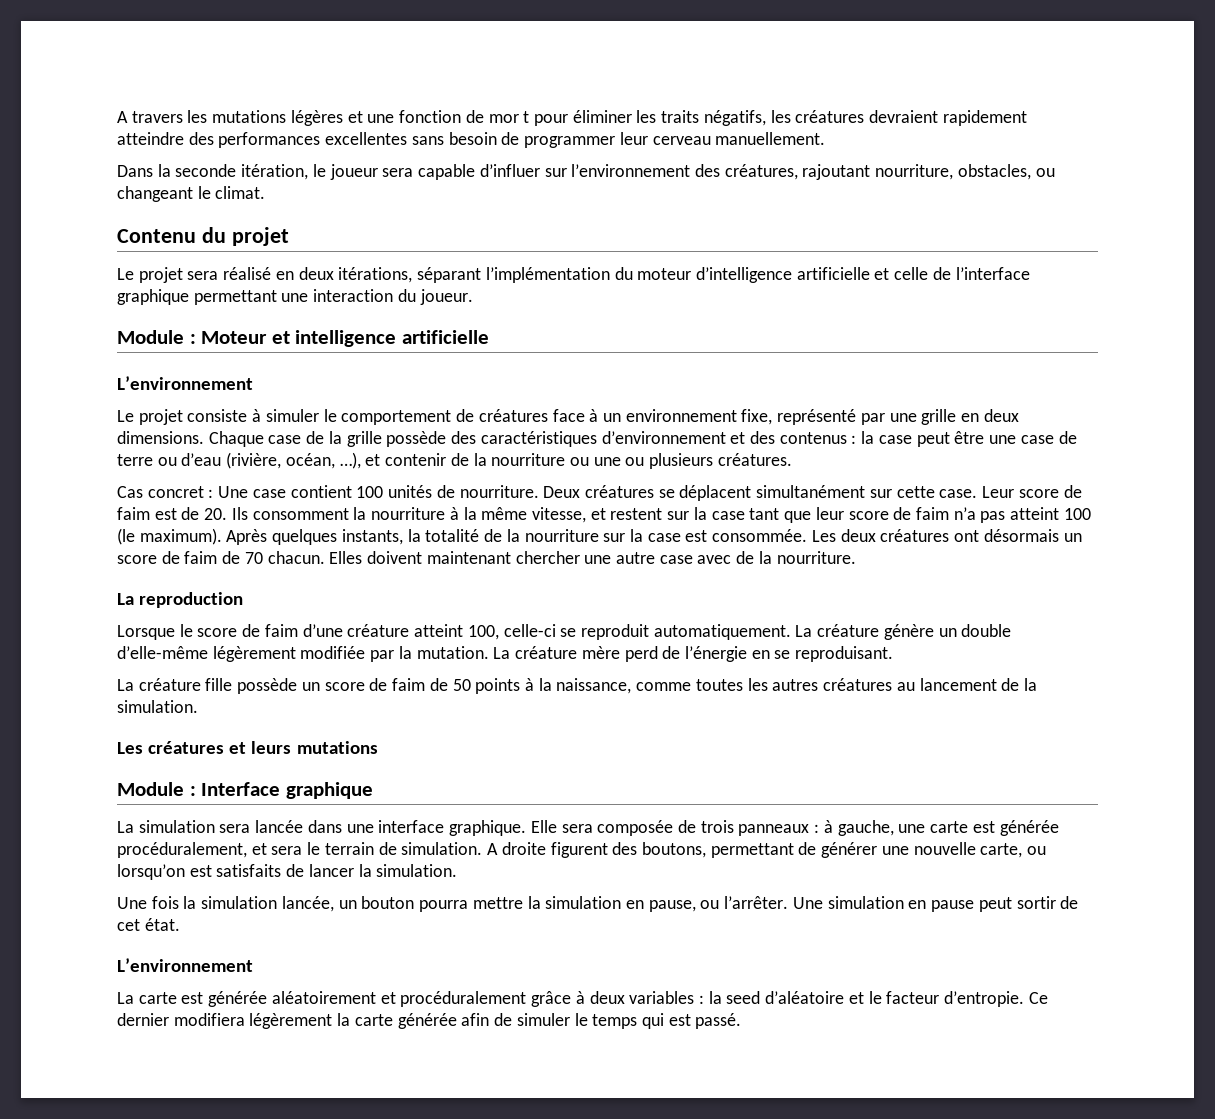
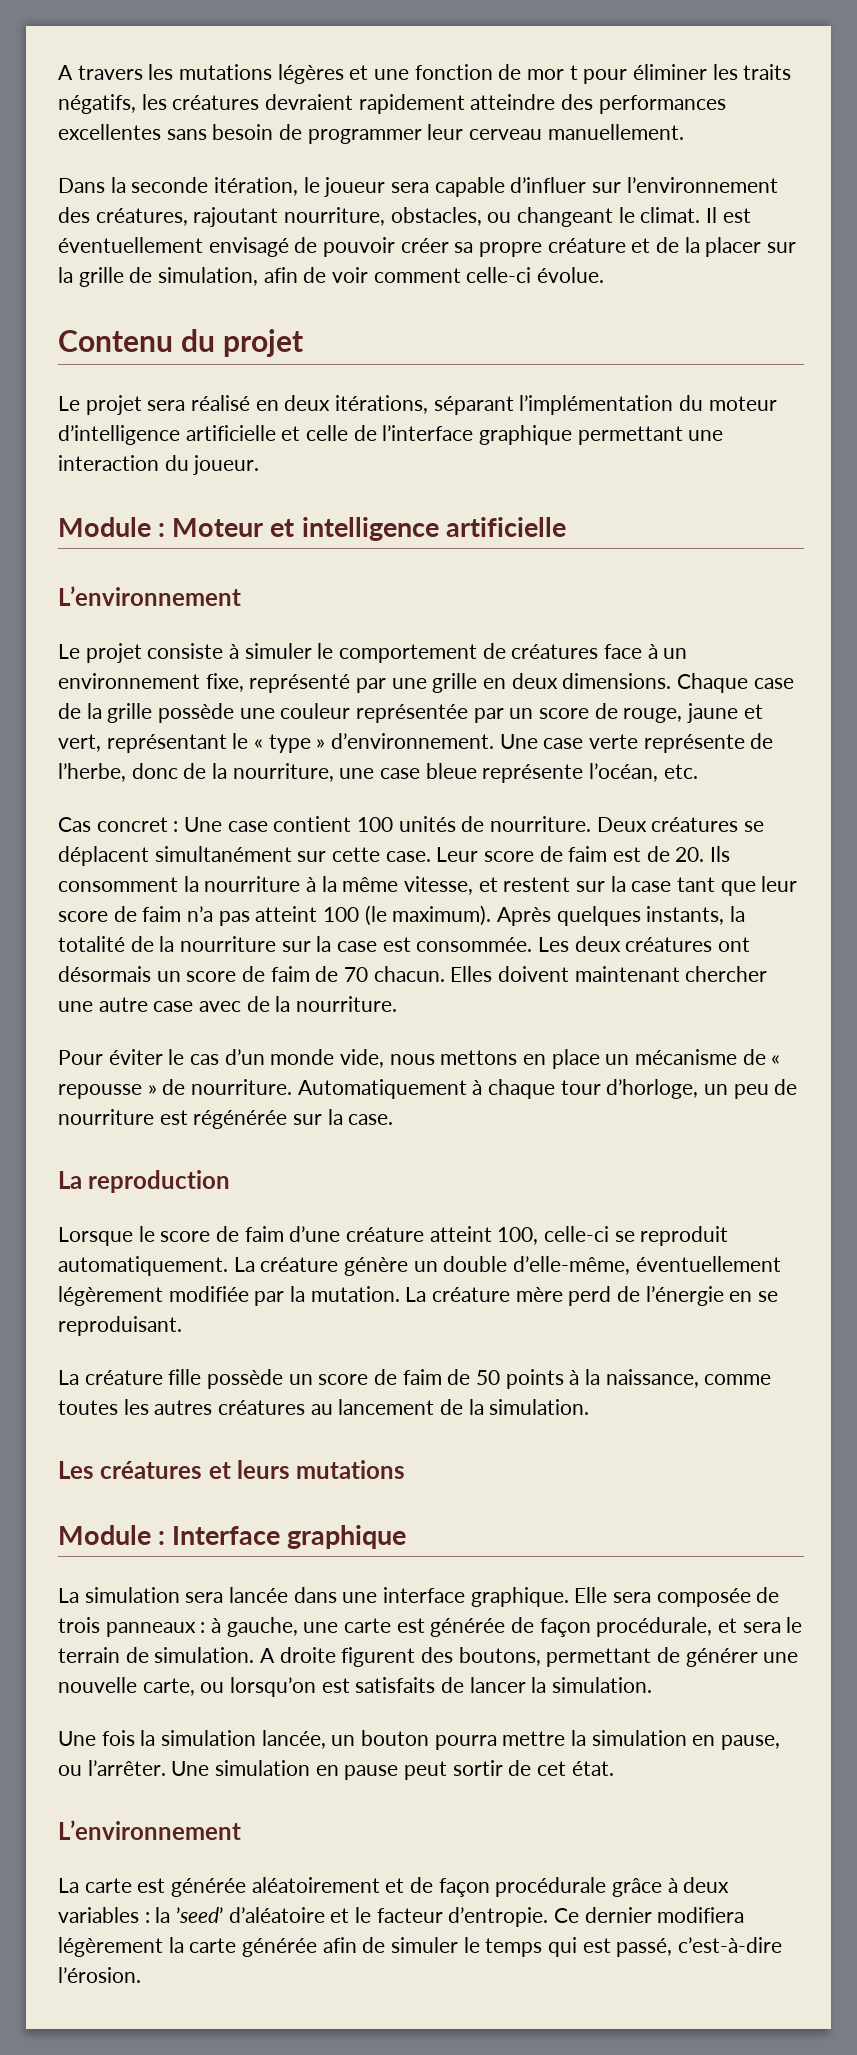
(266, 192) none -> [706,207,751,223] [58,237,797,257] [58,267,605,287] Il est éventuellement envisagé de pouvoir créer sa propre créature et de la placer sur la grille de simulation, afin de voir comment celle-ci évolue.
[451,431,1077,447] [117,452,792,469] des caractéristiques d’environnement et des contenus : la case peut être une case de terre ou d’eau (rivière, océan, …), et contenir de la nourriture ou une ou plusieurs créatures. -> [239,703,763,723] [58,733,774,753] [58,763,698,783] une couleur représentée par un score de rouge, jaune et vert, représentant le « type » d’environnement. Une case verte représente de l’herbe, donc de la nourriture, une case bleue représente l’océan, etc.
(856, 557) none -> [58,1049,781,1069] [58,1079,798,1099] [58,1109,394,1129] // Pour éviter le cas d’un monde vide, nous mettons en place un mécanisme de « repousse » de nourriture. Automatiquement à chaque tour d’horloge, un peu de nourriture est régénérée sur la case.
[117,646,208,659] d’elle-même -> [513,1256,781,1275] d’elle-même, éventuellement
[117,842,247,858] procéduralement, -> [511,1617,713,1637] de façon procédurale,
[400,991,527,1007] procéduralement -> [410,1877,607,1897] de façon procédurale
[726,991,761,1004] seed -> [176,1907,224,1923] ’seed’
[695,1013,742,1029] passé. -> [616,1937,783,1957] [58,1967,141,1983] passé, c’est-à-dire l’érosion.

